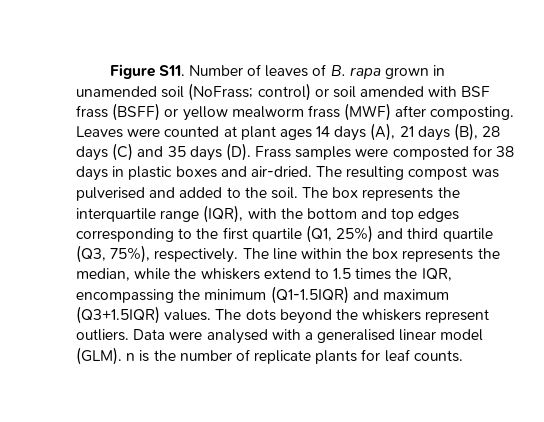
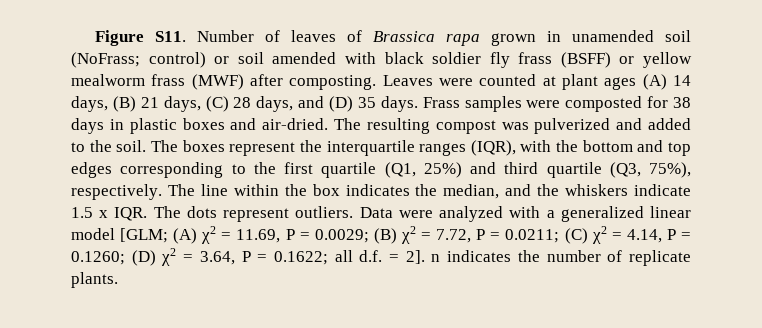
[330,65,346,76] B. -> [373,31,436,42] Brassica
[461,86,491,97] BSF -> [384,52,510,68] black soldier fly
[316,123,501,141] [76,143,251,161] 14 days (A), 21 days (B), 28 days (C) and 35 days (D). -> [642,74,692,90] [71,96,418,112] (A) 14 days, (B) 21 days, (C) 28 days, and (D) 35 days.
[76,187,145,201] pulverised -> [534,118,611,134] pulverized
[332,187,434,201] box represents -> [182,140,296,156] boxes represent
[160,210,200,222] range -> [419,143,467,156] ranges
[402,248,474,262] represents -> [345,184,410,196] indicates
[134,268,452,281] [76,286,449,304] [76,306,422,324] while the whiskers extend to 1.5 times the IQR, encompassing the minimum (Q1-1.5IQR) and maximum (Q3+1.5IQR) values. The dots beyond the whiskers -> [505,184,691,196] [71,206,217,221] and the whiskers indicate 1.5 x IQR. The dots
[206,329,268,344] analysed -> [439,206,504,222] analyzed
[317,329,396,343] generalised -> [560,206,644,222] generalized
[76,347,463,365] (GLM). n is the number of replicate plants for leaf counts. -> [120,226,691,244] [71,248,691,266] [71,272,118,288] [GLM; (A) χ2 = 11.69, P = 0.0029; (B) χ2 = 7.72, P = 0.0211; (C) χ2 = 4.14, P = 0.1260; (D) χ2 = 3.64, P = 0.1622; all d.f. = 2]. n indicates the number of replicate plants.

